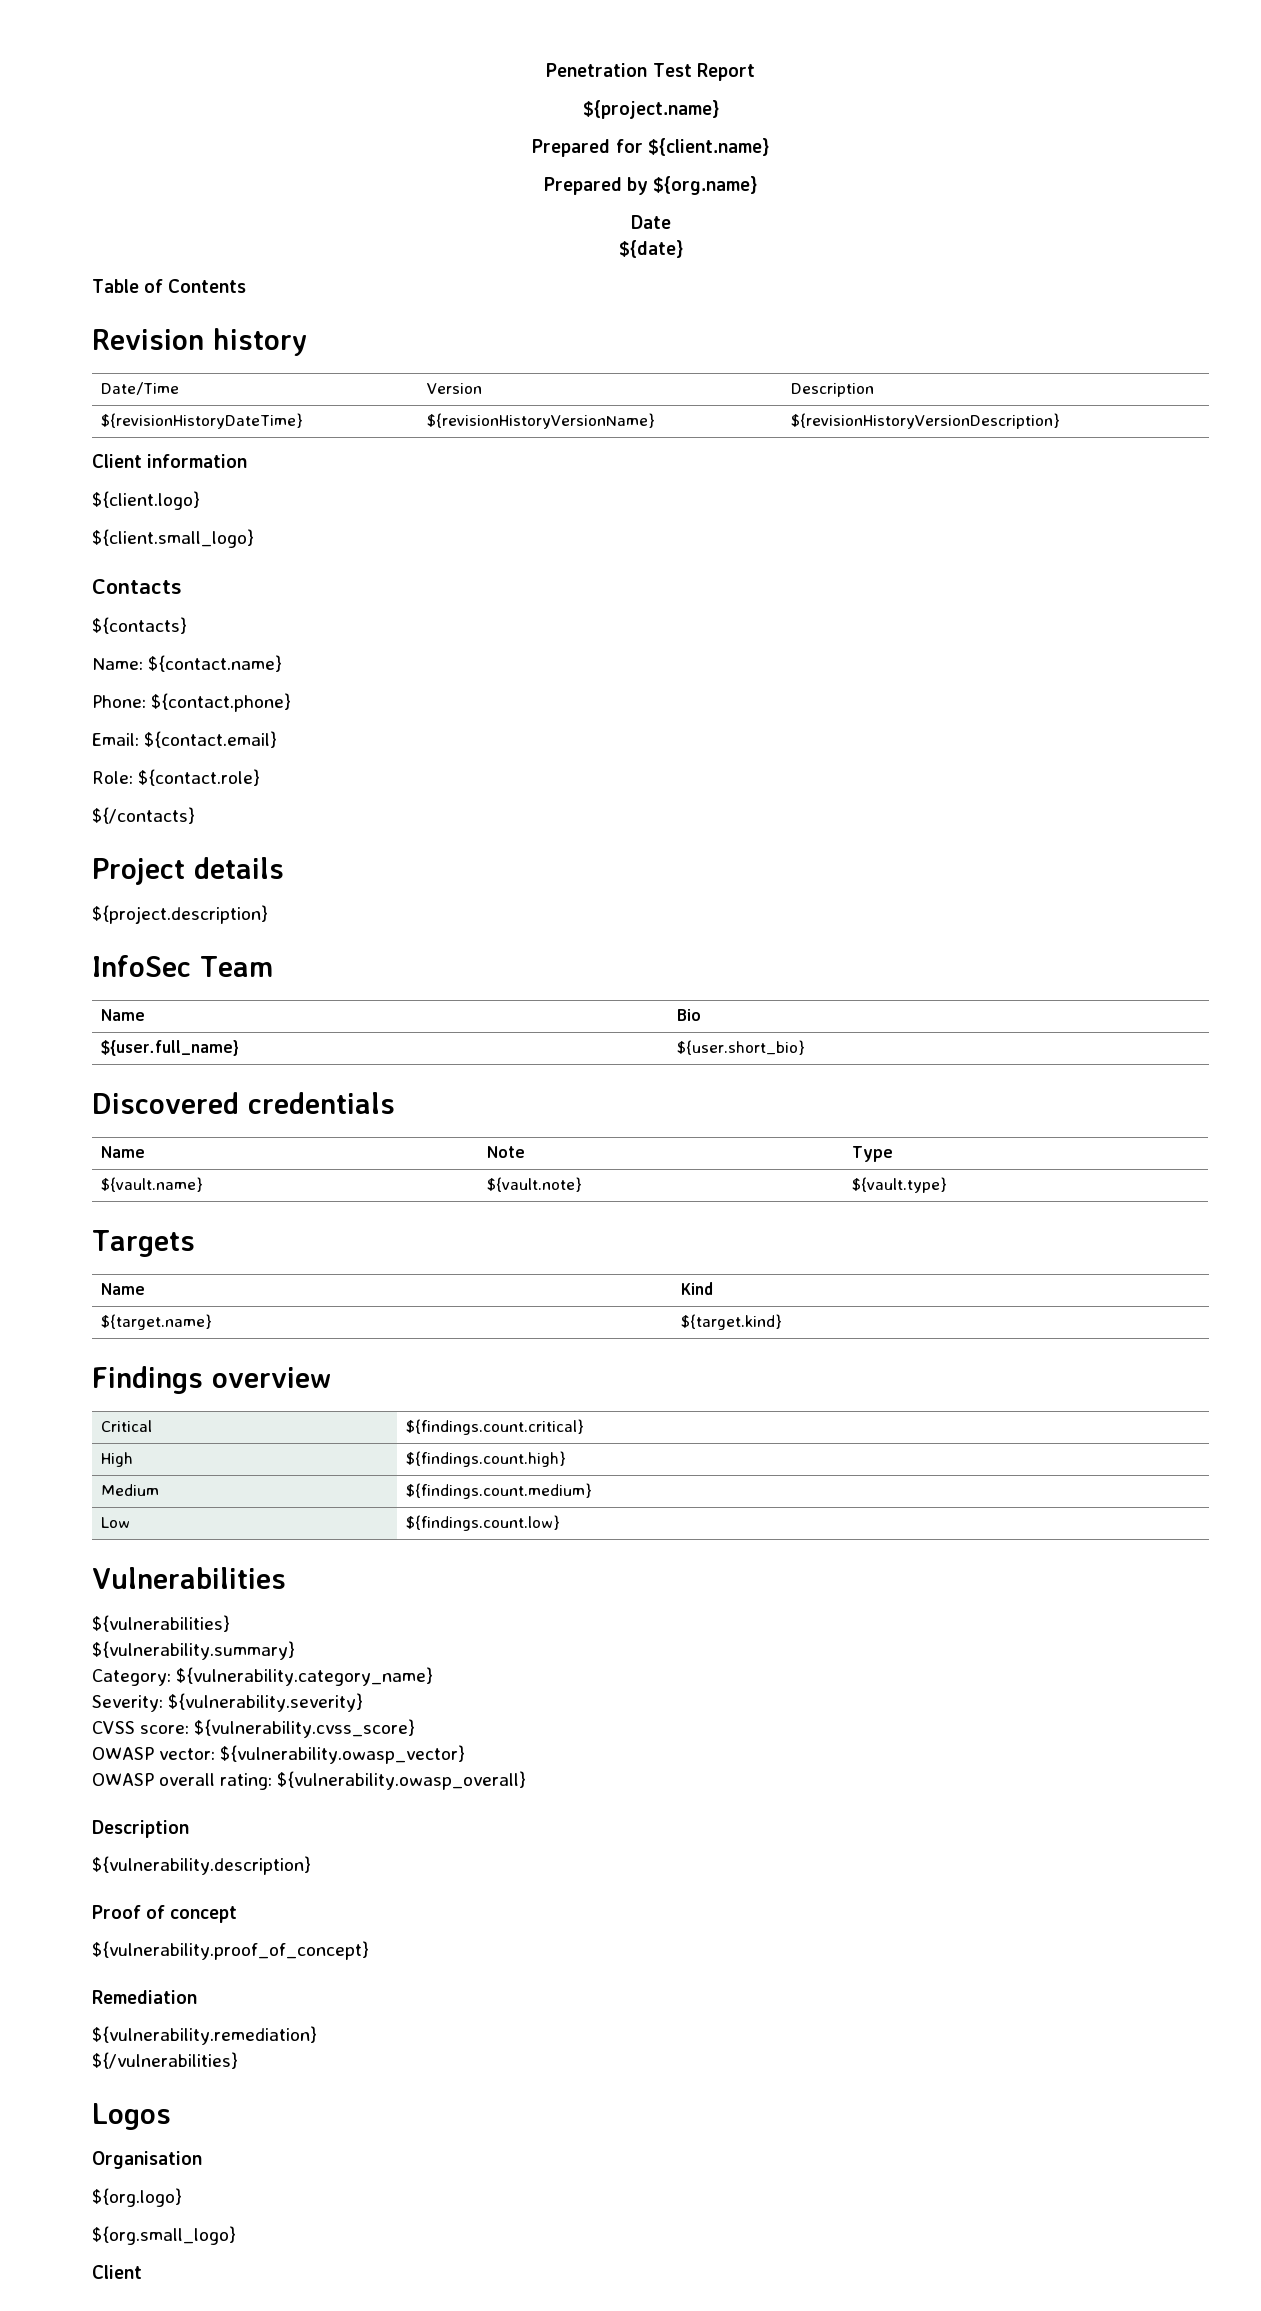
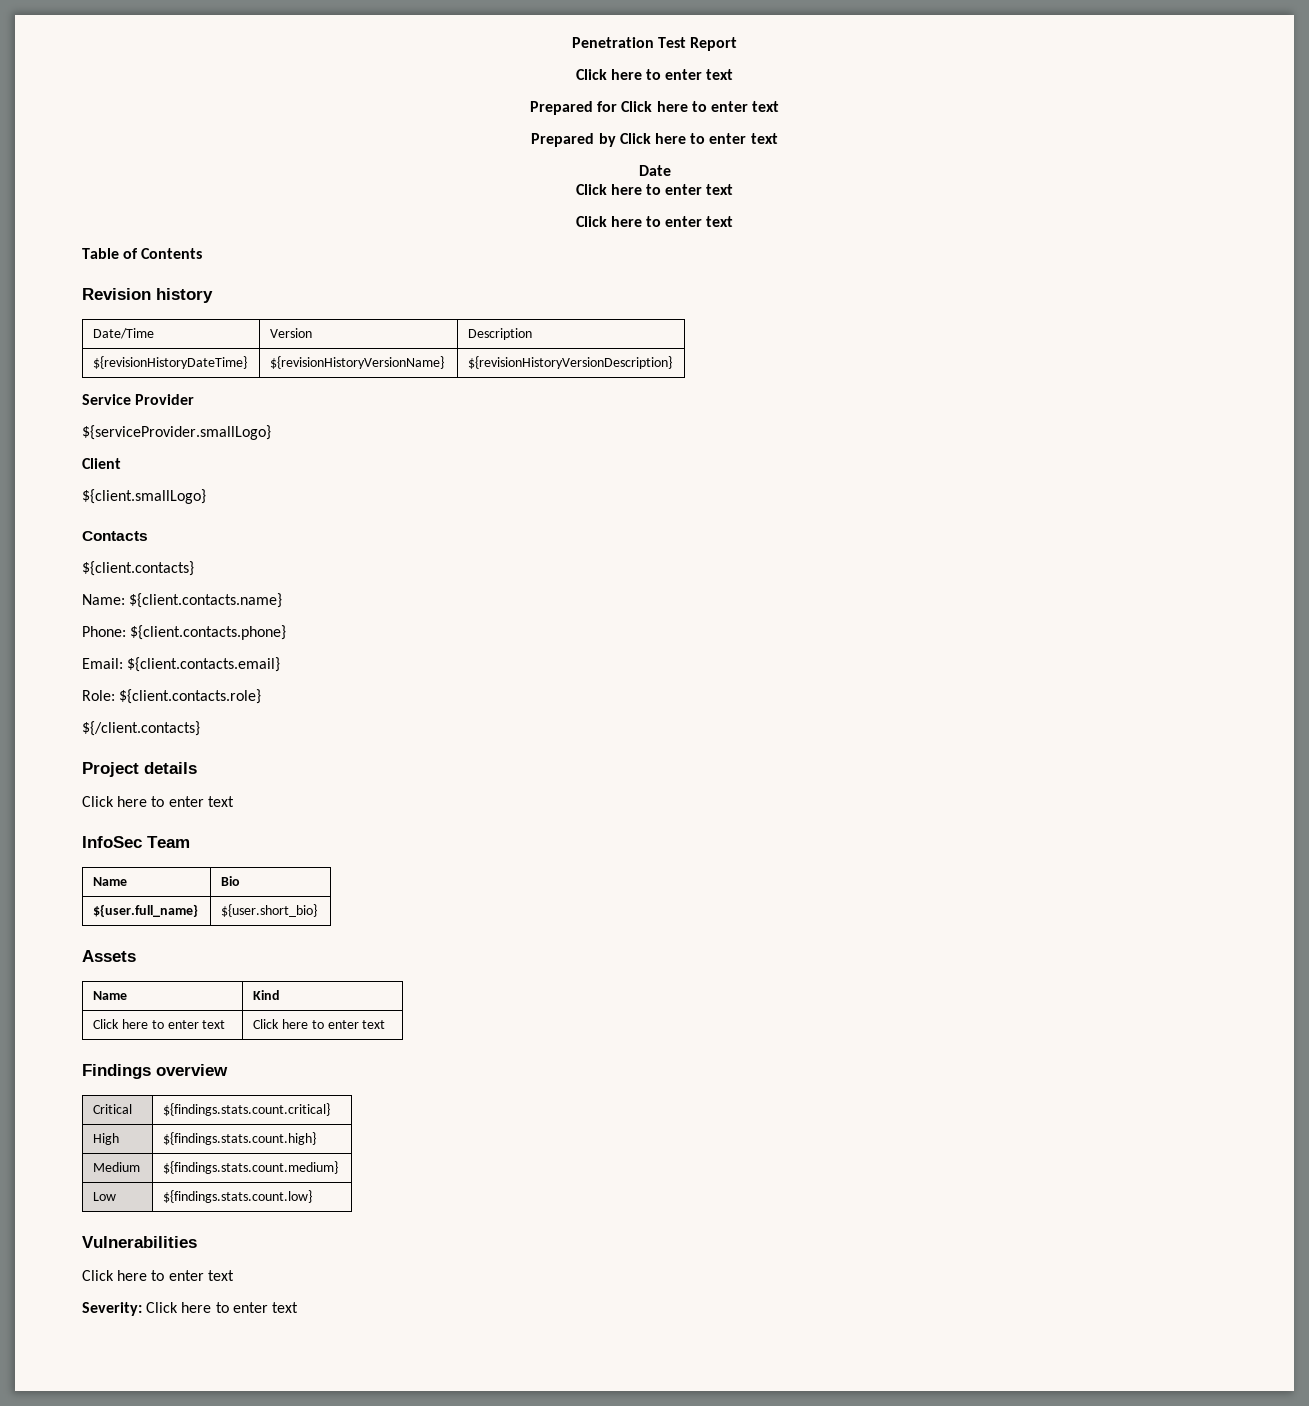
[582,100,719,119] [532,138,769,157] [543,176,758,195] [630,215,671,229] [618,240,683,258] ${project.name} // Prepared for ${client.name} // Prepared by ${org.name} // Date // ${date} -> [575,69,734,80] [529,101,780,115] [531,133,778,147] [638,165,671,176] [575,184,734,195] [575,216,734,227] Click here to enter text // Prepared for Click here to enter text // Prepared by Click here to enter text // Date // Click here to enter text // Click here to enter text
[92,454,248,468] [92,491,200,510] [92,529,254,548] Client information // ${client.logo} // ${client.small_logo} -> [82,394,195,405] [82,425,271,440] [82,458,121,469] [82,489,206,504] Service Provider // ${serviceProvider.smallLogo} // Client // ${client.smallLogo}
[92,617,187,634] ${contacts} -> [82,561,194,576] ${client.contacts}
[148,655,283,672] ${contact.name} -> [129,593,283,608] ${client.contacts.name}
[151,693,292,712] ${contact.phone} -> [130,625,287,640] ${client.contacts.phone}
[144,731,278,748] ${contact.email} -> [127,657,281,672] ${client.contacts.email}
[138,769,261,786] [92,807,195,824] ${contact.role} // ${/contacts} -> [119,689,262,704] [82,721,200,736] ${client.contacts.role} // ${/client.contacts}
[92,905,268,924] ${project.description} -> [82,796,234,807] Click here to enter text
[92,1092,395,1114] [101,1146,146,1158] [487,1146,526,1158] [852,1146,894,1162] [101,1177,204,1192] [487,1177,583,1192] [852,1177,948,1193] [92,1230,195,1257] [101,1283,146,1295] [681,1282,714,1295] [101,1314,213,1330] [681,1314,783,1330] Discovered credentials // Name | Note | Type // ${vault.name} | ${vault.note} | ${vault.type} // Targets // Name | Kind // ${target.name} | ${target.kind} -> [82,950,136,962] [93,991,128,1000] [253,990,281,1000] [93,1019,226,1029] [253,1019,386,1029] Assets // Name | Kind // Click here to enter text | Click here to enter text
[406,1419,585,1435] ${findings.count.critical} -> [163,1103,331,1116] ${findings.stats.count.critical}
[406,1451,567,1467] ${findings.count.high} -> [163,1132,317,1145] ${findings.stats.count.high}
[406,1483,593,1499] ${findings.count.medium} -> [163,1161,339,1174] ${findings.stats.count.medium}
[406,1515,561,1531] ${findings.count.low} -> [163,1190,313,1203] ${findings.stats.count.low}
[92,1615,230,1632] [92,1641,295,1660] [92,1667,434,1686] [92,1693,364,1712] [92,1719,416,1738] [92,1745,466,1764] [92,1771,527,1790] [92,1820,189,1838] [92,1856,311,1875] [92,1905,238,1923] [92,1941,369,1960] [92,1990,197,2004] [92,2026,317,2045] [92,2052,238,2069] [92,2103,171,2130] [92,2151,202,2169] [92,2188,182,2207] [92,2226,236,2245] [92,2265,142,2279] ${vulnerabilities} // ${vulnerability.summary} // Category: ${vulnerability.category_name} // Severity: ${vulnerability.severity} // CVSS score: ${vulnerability.cvss_score} // OWASP vector: ${vulnerability.owasp_vector} // OWASP overall rating: ${vulnerability.owasp_overall} // Description // ${vulnerability.description} // Proof of concept // ${vulnerability.proof_of_concept} // Remediation // ${vulnerability.remediation} // ${/vulnerabilities} // Logos // Organisation // ${org.logo} // ${org.small_logo} // Client -> [82,1270,234,1281] [82,1302,298,1316] Click here to enter text // Severity: Click here to enter text

